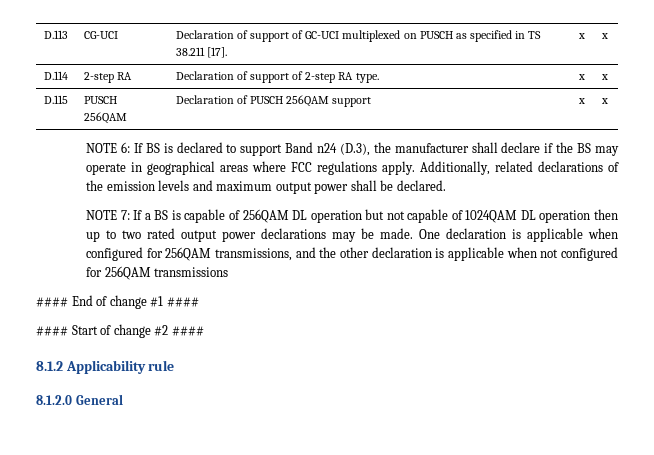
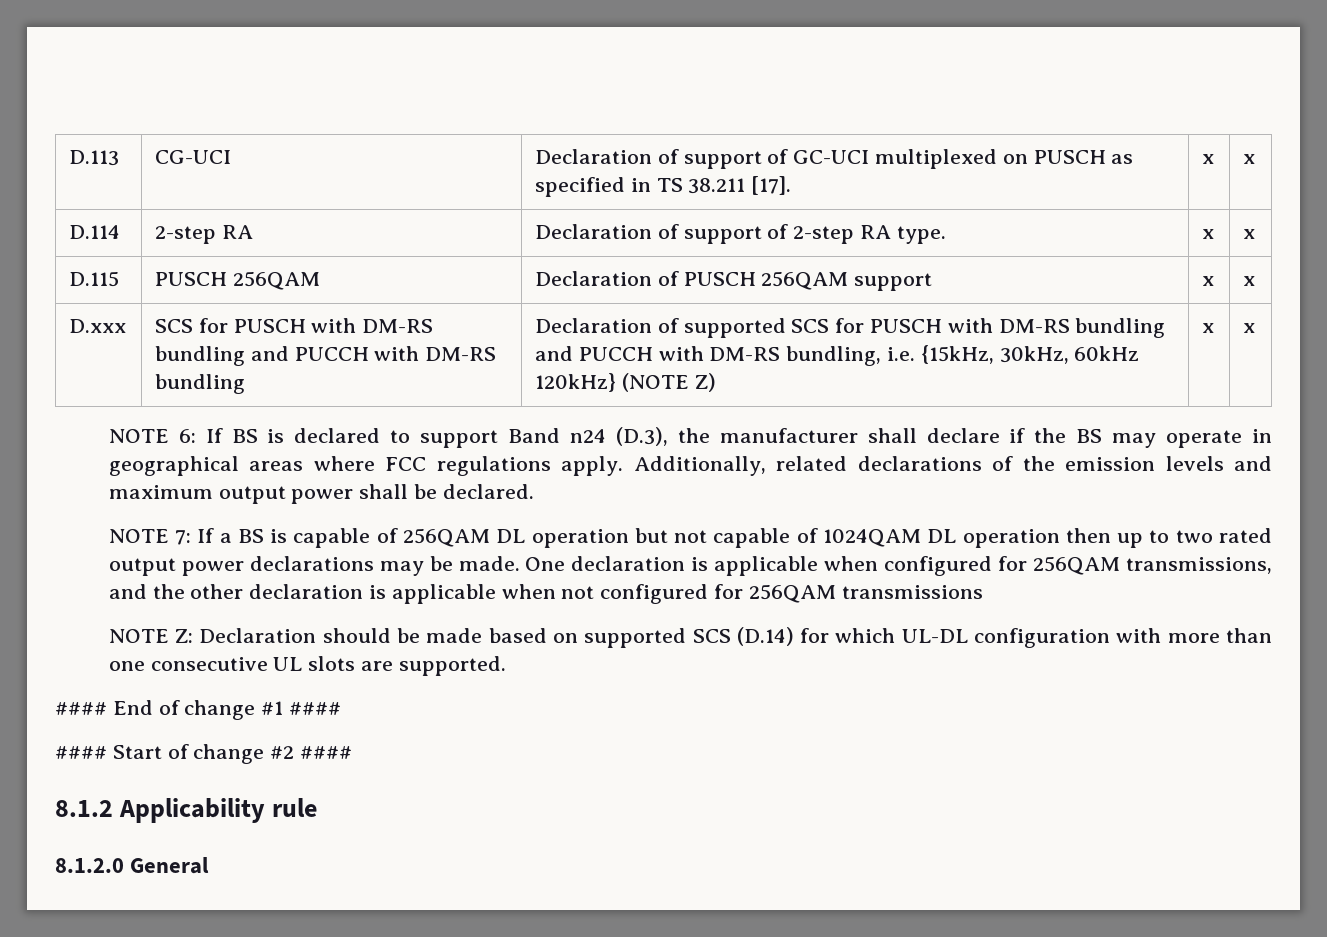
(608, 101) none -> [69,319,127,333] [155,318,434,333] [155,346,497,366] [155,374,246,394] [535,318,1166,338] [535,345,1140,366] [535,373,716,392] [1202,323,1215,333] [1243,323,1256,333] // D.xxx | SCS for PUSCH with DM-RS bundling and PUCCH with DM-RS bundling | Declaration of supported SCS for PUSCH with DM-RS bundling and PUCCH with DM-RS bundling, i.e. {15kHz, 30kHz, 60kHz 120kHz} (NOTE Z) | x | x
(229, 272) none -> [108,627,1273,648] [108,656,506,676] // NOTE Z: Declaration should be made based on supported SCS (D.14) for which UL-DL configuration with more than one consecutive UL slots are supported.

